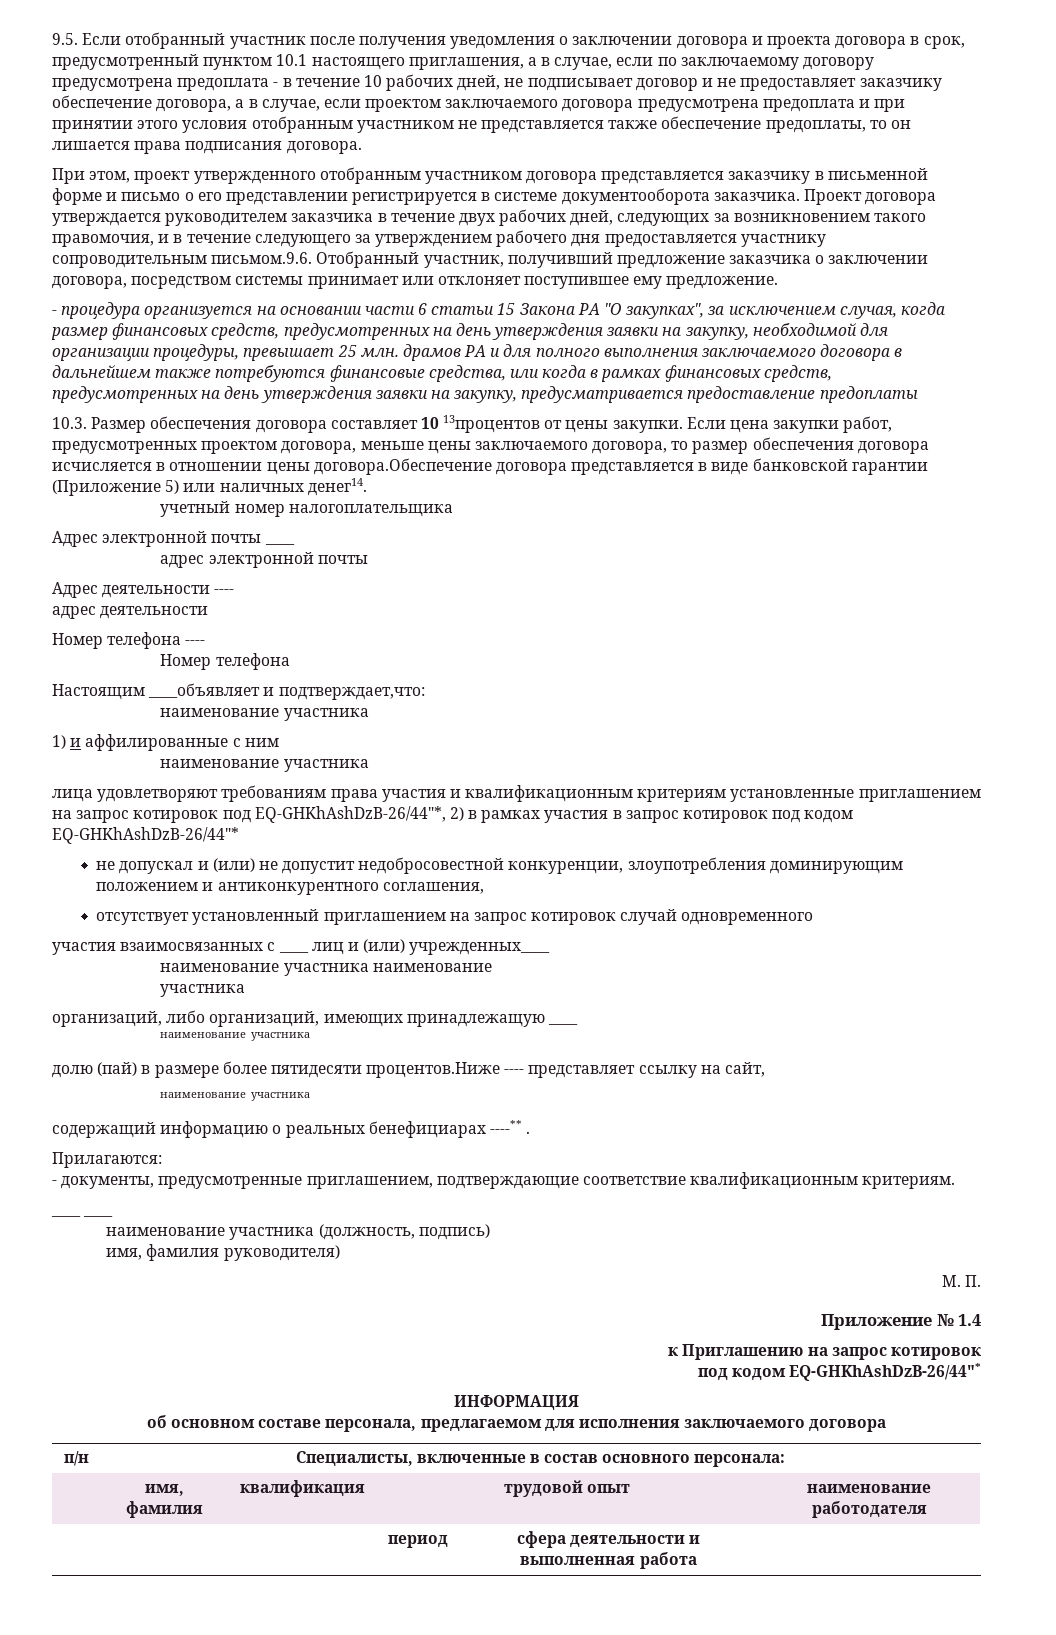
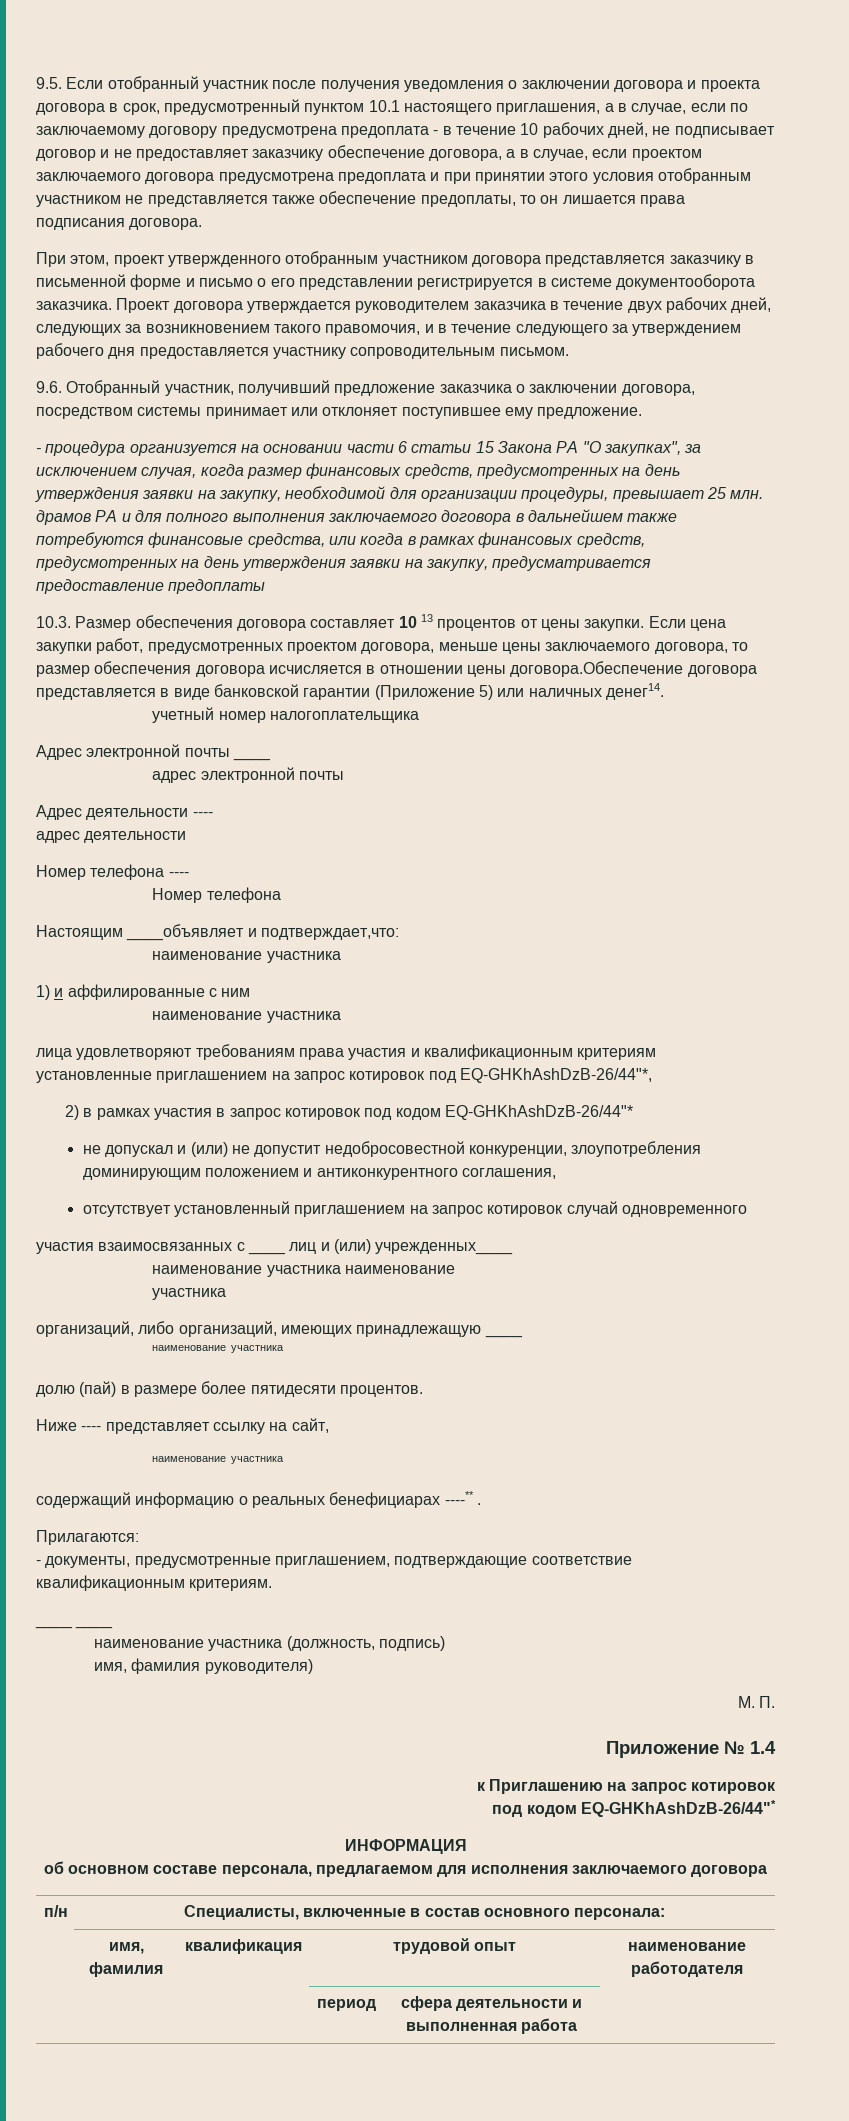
[211,252,313,264] письмом.9.6. -> [499,347,569,356] [36,381,62,393] письмом. // 9.6.
[443,415,541,433] 13процентов -> [420,614,517,631] 13 процентов
(446, 814) none -> (652, 1075) //
[366,1062,501,1078] процентов.Ниже -> [339,1385,423,1397] [36,1419,77,1431] процентов. // Ниже

